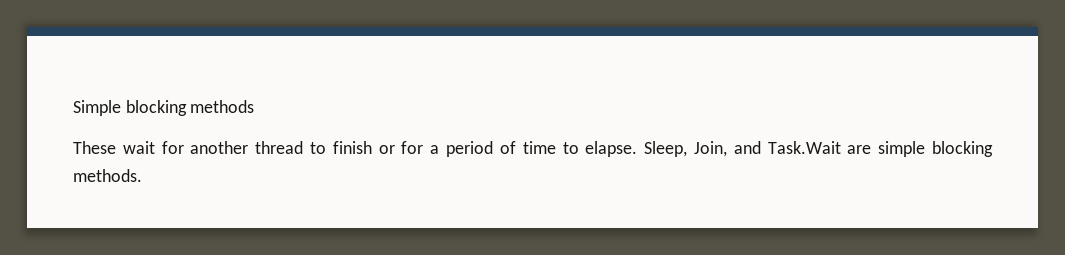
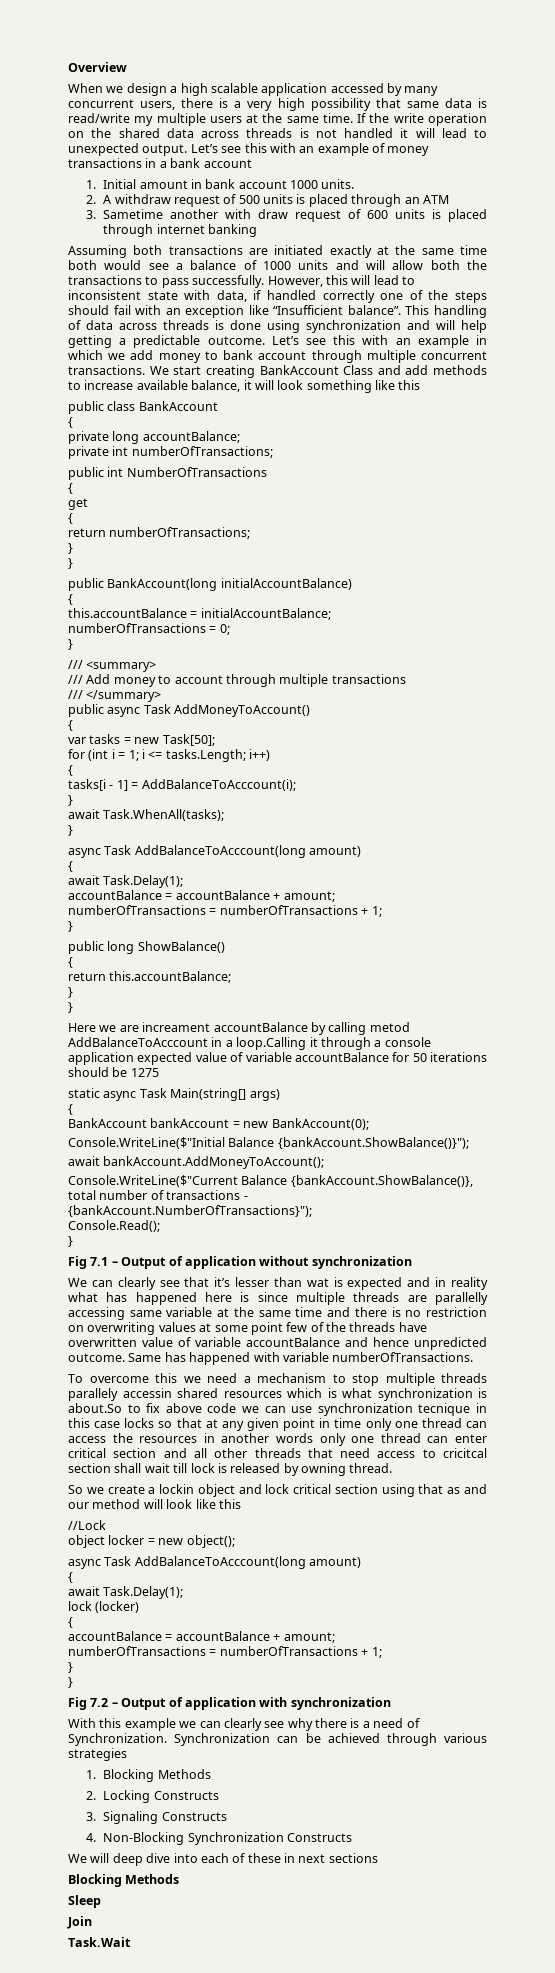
[73,100,255,116] [73,141,994,157] [73,169,142,182] Simple blocking methods // These wait for another thread to finish or for a period of time to elapse. Sleep, Join, and Task.Wait are simple blocking methods. -> [68,62,127,72] [68,83,439,96] [68,98,487,111] [68,113,487,126] [68,128,487,138] [68,143,430,156] [68,158,252,168] [85,179,355,189] [85,194,449,207] [85,209,487,222] [103,224,257,237] [68,245,487,258] [68,260,487,270] [68,275,415,288] [68,290,488,303] [68,305,487,318] [68,320,487,333] [68,335,487,348] [68,350,488,363] [68,365,487,378] [68,380,421,393] [68,401,218,414] [68,417,73,428] [68,431,240,444] [68,446,273,459] [68,467,267,480] [68,483,73,494] [68,498,88,510] [68,513,73,524] [68,527,251,539] [68,543,73,554] [68,558,73,569] [68,578,352,591] [68,594,73,605] [68,608,331,620] [68,623,230,635] [68,639,73,650] [68,660,157,672] [68,674,406,687] [68,690,162,702] [68,704,311,717] [68,720,73,731] [68,734,215,746] [68,749,270,762] [68,765,73,776] [68,779,296,791] [68,795,73,806] [68,809,225,821] [68,825,73,836] [68,845,362,858] [68,861,73,872] [68,875,184,888] [68,890,335,902] [68,905,382,917] [68,921,73,932] [68,941,225,954] [68,957,73,968] [68,971,232,983] [68,987,73,998] [68,1002,73,1013] [68,1022,410,1035] [68,1037,431,1050] [68,1052,487,1065] [68,1067,159,1077] [68,1088,280,1101] [68,1104,73,1115] [68,1118,369,1130] [68,1137,469,1149] [68,1156,325,1169] [68,1175,473,1187] [68,1190,248,1200] [68,1205,312,1217] [68,1220,160,1232] [68,1236,73,1247] [68,1256,412,1269] [68,1277,489,1290] [68,1292,488,1305] [68,1307,488,1320] [68,1322,427,1335] [68,1337,487,1350] [68,1352,474,1365] [68,1373,487,1386] [68,1388,487,1401] [68,1403,487,1416] [68,1418,488,1431] [68,1433,488,1446] [68,1448,488,1458] [68,1463,393,1476] [68,1484,488,1497] [68,1499,241,1509] [68,1520,106,1530] [68,1535,235,1548] [68,1556,362,1569] [68,1572,73,1583] [68,1586,184,1599] [68,1601,140,1613] [68,1617,73,1628] [68,1631,335,1643] [68,1646,382,1658] [68,1662,73,1673] [68,1677,73,1688] [68,1697,391,1710] [68,1718,420,1731] [68,1733,488,1746] [68,1748,127,1761] [85,1769,211,1782] [85,1790,219,1803] [85,1811,227,1824] [85,1832,352,1845] [68,1853,378,1866] [68,1874,180,1887] [68,1895,101,1908] [67,1916,92,1929] [68,1937,131,1947] Overview // When we design a high scalable application accessed by many concurrent users, there is a very high possibility that same data is read/write my multiple users at the same time. If the write operation on the shared data across threads is not handled it will lead to unexpected output. Let’s see this with an example of money transactions in a bank account // 1. Initial amount in bank account 1000 units. // 2. A withdraw request of 500 units is placed through an ATM // 3. Sametime another with draw request of 600 units is placed through internet banking // Assuming both transactions are initiated exactly at the same time both would see a balance of 1000 units and will allow both the transactions to pass successfully. However, this will lead to inconsistent state with data, if handled correctly one of the steps should fail with an exception like “Insufficient balance”. This handling of data across threads is done using synchronization and will help getting a predictable outcome. Let’s see this with an example in which we add money to bank account through multiple concurrent transactions. We start creating BankAccount Class and add methods to increase available balance, it will look something like this // public class BankAccount // { // private long accountBalance; // private int numberOfTransactions; // public int NumberOfTransactions // { // get // { // return numberOfTransactions; // } // } // public BankAccount(long initialAccountBalance) // { // this.accountBalance = initialAccountBalance; // numberOfTransactions = 0; // } // /// <summary> // /// Add money to account through multiple transactions // /// </summary> // public async Task AddMoneyToAccount() // { // var tasks = new Task[50]; // for (int i = 1; i <= tasks.Length; i++) // { // tasks[i - 1] = AddBalanceToAcccount(i); // } // await Task.WhenAll(tasks); // } // async Task AddBalanceToAcccount(long amount) // { // await Task.Delay(1); // accountBalance = accountBalance + amount; // numberOfTransactions = numberOfTransactions + 1; // } // public long ShowBalance() // { // return this.accountBalance; // } // } // Here we are increament accountBalance by calling metod AddBalanceToAcccount in a loop.Calling it through a console application expected value of variable accountBalance for 50 iterations should be 1275 // static async Task Main(string[] args) // { // BankAccount bankAccount = new BankAccount(0); // Console.WriteLine($"Initial Balance {bankAccount.ShowBalance()}"); // await bankAccount.AddMoneyToAccount(); // Console.WriteLine($"Current Balance {bankAccount.ShowBalance()}, total number of transactions - {bankAccount.NumberOfTransactions}"); // Console.Read(); // } // Fig 7.1 – Output of application without synchronization // We can clearly see that it’s lesser than wat is expected and in reality what has happened here is since multiple threads are parallelly accessing same variable at the same time and there is no restriction on overwriting values at some point few of the threads have overwritten value of variable accountBalance and hence unpredicted outcome. Same has happened with variable numberOfTransactions. // To overcome this we need a mechanism to stop multiple threads parallely accessin shared resources which is what synchronization is about.So to fix above code we can use synchronization tecnique in this case locks so that at any given point in time only one thread can access the resources in another words only one thread can enter critical section and all other threads that need access to cricitcal section shall wait till lock is released by owning thread. // So we create a lockin object and lock critical section using that as and our method will look like this // //Lock // object locker = new object(); // async Task AddBalanceToAcccount(long amount) // { // await Task.Delay(1); // lock (locker) // { // accountBalance = accountBalance + amount; // numberOfTransactions = numberOfTransactions + 1; // } // } // Fig 7.2 – Output of application with synchronization // With this example we can clearly see why there is a need of Synchronization. Synchronization can be achieved through various strategies // 1. Blocking Methods // 2. Locking Constructs // 3. Signaling Constructs // 4. Non-Blocking Synchronization Constructs // We will deep dive into each of these in next sections // Blocking Methods // Sleep // Join // Task.Wait

